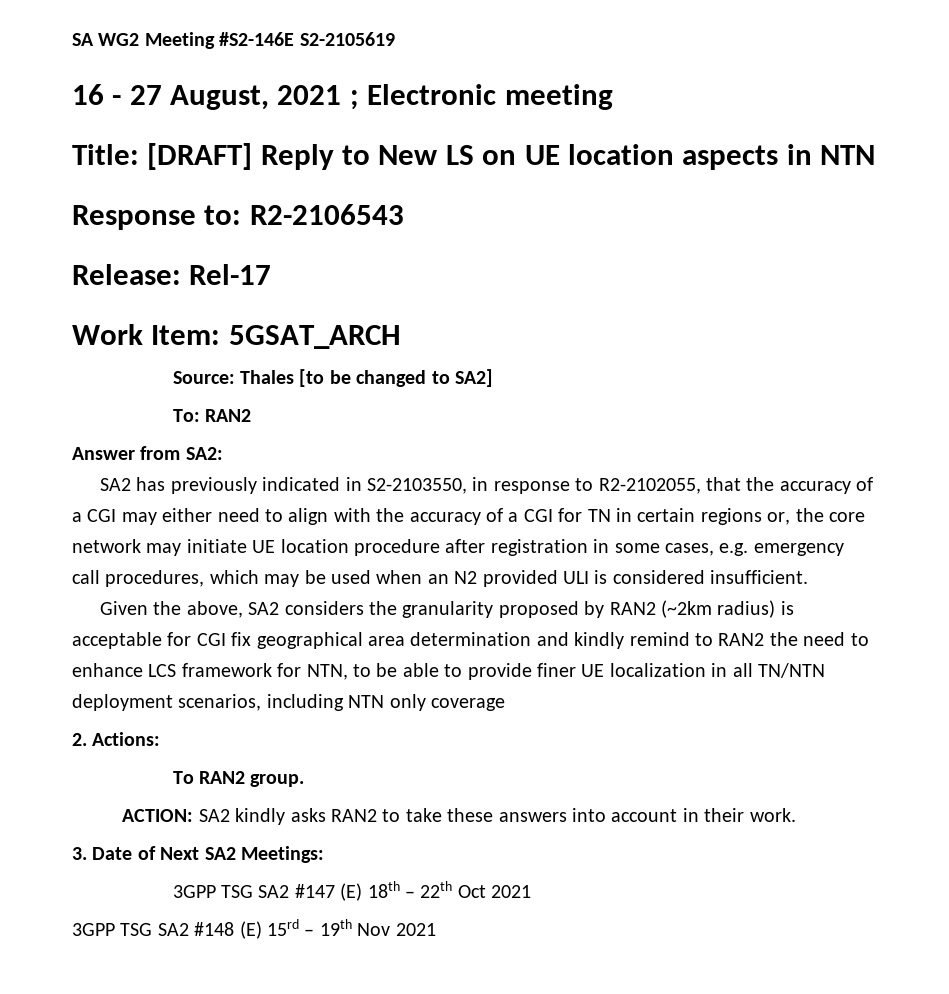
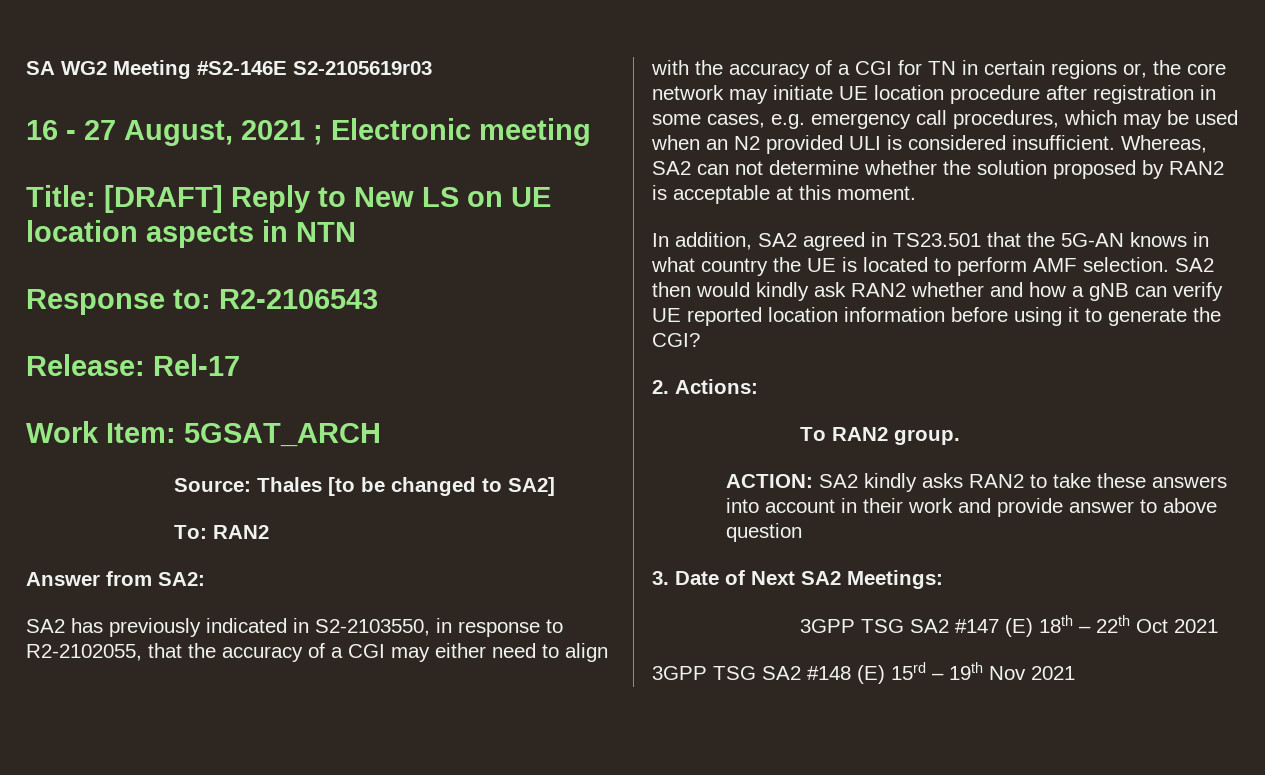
[299,32,395,46] S2-2105619 -> [293,61,432,75] S2-2105619r03
[99,600,794,618] [72,632,869,649] [72,663,825,680] [72,694,505,711] // Given the above, SA2 considers the granularity proposed by RAN2 (~2km radius) is acceptable for CGI fix geographical area determination and kindly remind to RAN2 the need to enhance LCS framework for NTN, to be able to provide finer UE localization in all TN/NTN deployment scenarios, including NTN only coverage -> [1121,135,1207,153] [652,160,1224,179] [652,185,916,204] [652,232,1209,251] [651,257,1214,276] [652,282,1223,301] [652,307,1221,326] [652,333,700,347] Whereas, SA2 can not determine whether the solution proposed by RAN2 is acceptable at this moment. // In addition, SA2 agreed in TS23.501 that the 5G-AN knows in what country the UE is located to perform AMF selection. SA2 then would kindly ask RAN2 whether and how a gNB can verify UE reported location information before using it to generate the CGI?
[749,808,796,822] work. -> [907,498,1217,517] [725,523,802,542] work and provide answer to above question

